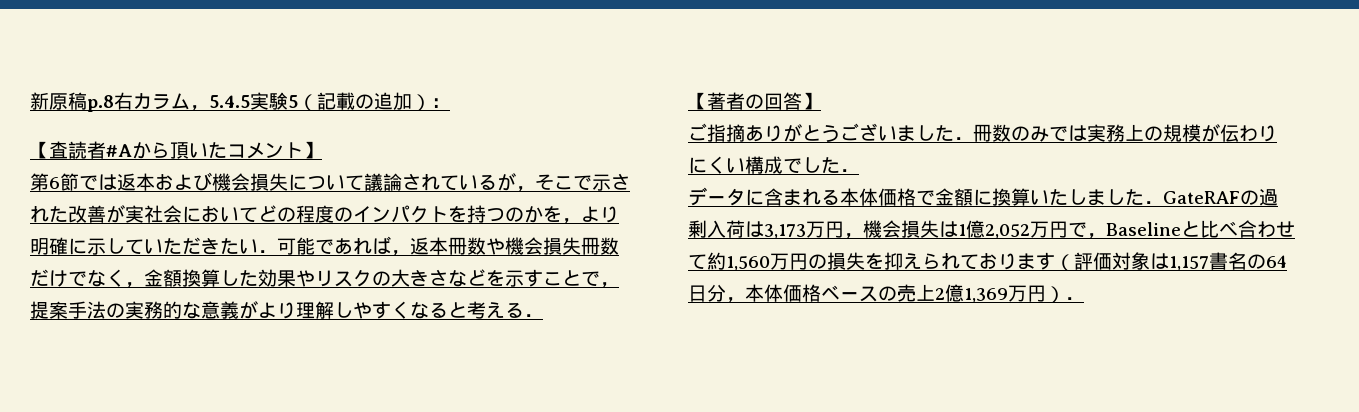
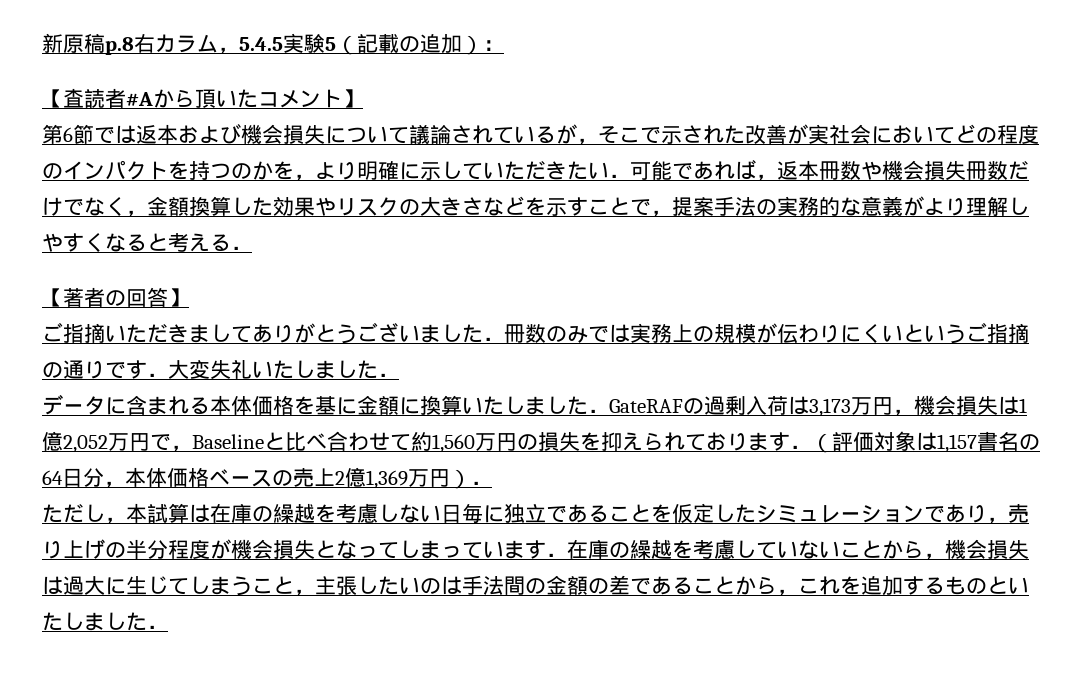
(745, 133) none -> [105,324,252,343] いただきまして
[745,156,802,174] 構成で -> [903,322,1029,344] [42,359,336,380] というご指摘の通りです．大変失礼いたしま
[916,190,935,205] で -> [294,396,357,415] を基に
(1055, 261) none -> [790,445,811,449] ．
(1084, 298) none -> [42,503,1029,524] [42,539,1029,560] [42,575,1029,596] [42,612,168,631] // ただし，本試算は在庫の繰越を考慮しない日毎に独立であることを仮定したシミュレーションであり，売り上げの半分程度が機会損失となってしまっています．在庫の繰越を考慮していないことから，機会損失は過大に生じてしまうこと，主張したいのは手法間の金額の差であることから，これを追加するものといたしました．

